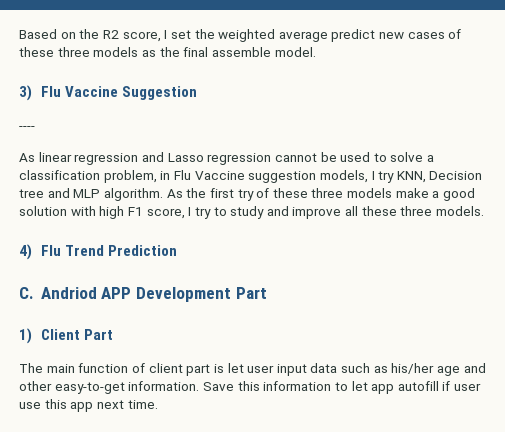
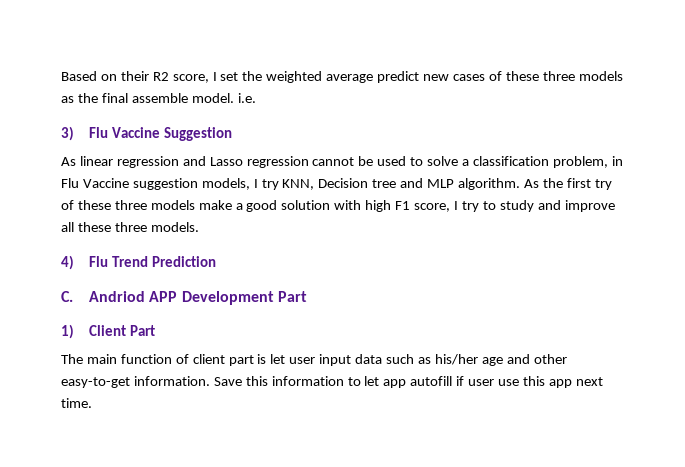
[79,29,100,39] the -> [120,71,149,81] their
(316, 52) none -> [237,93,256,103] i.e.
[19,126,35,130] // ---- -> (232, 134) none

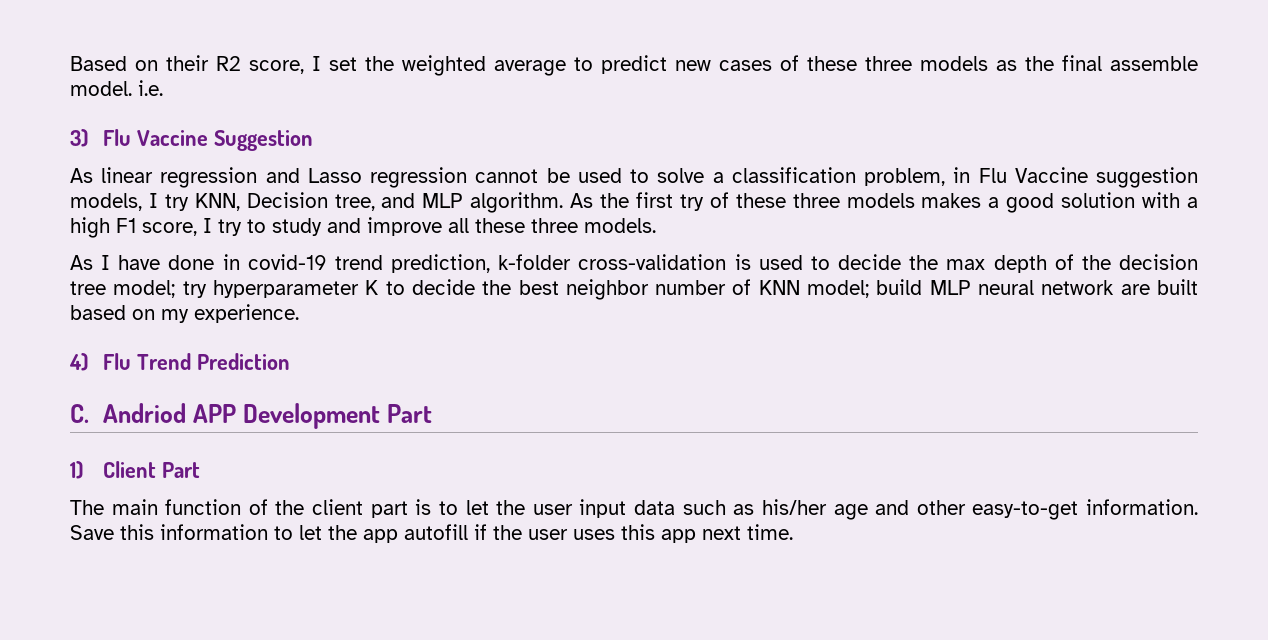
(374, 78) none -> [574,57,593,71] to
[372,179,397,188] tree -> [334,194,375,211] tree,
[198,200,232,210] make -> [921,193,982,208] makes
(362, 205) none -> [1187,197,1198,208] a
(199, 227) none -> [70,254,1198,273] [70,279,1198,300] [70,304,299,323] // As I have done in covid-19 trend prediction, k-folder cross-validation is used to decide the max depth of the decision tree model; try hyperparameter K to decide the best neighbor number of KNN model; build MLP neural network are built based on my experience.
(189, 359) none -> [275,500,305,515] the
[270,354,286,364] let -> [438,500,526,515] to let the
(380, 381) none -> [328,525,357,540] the
[468,379,520,386] user use -> [493,525,615,540] the user uses

